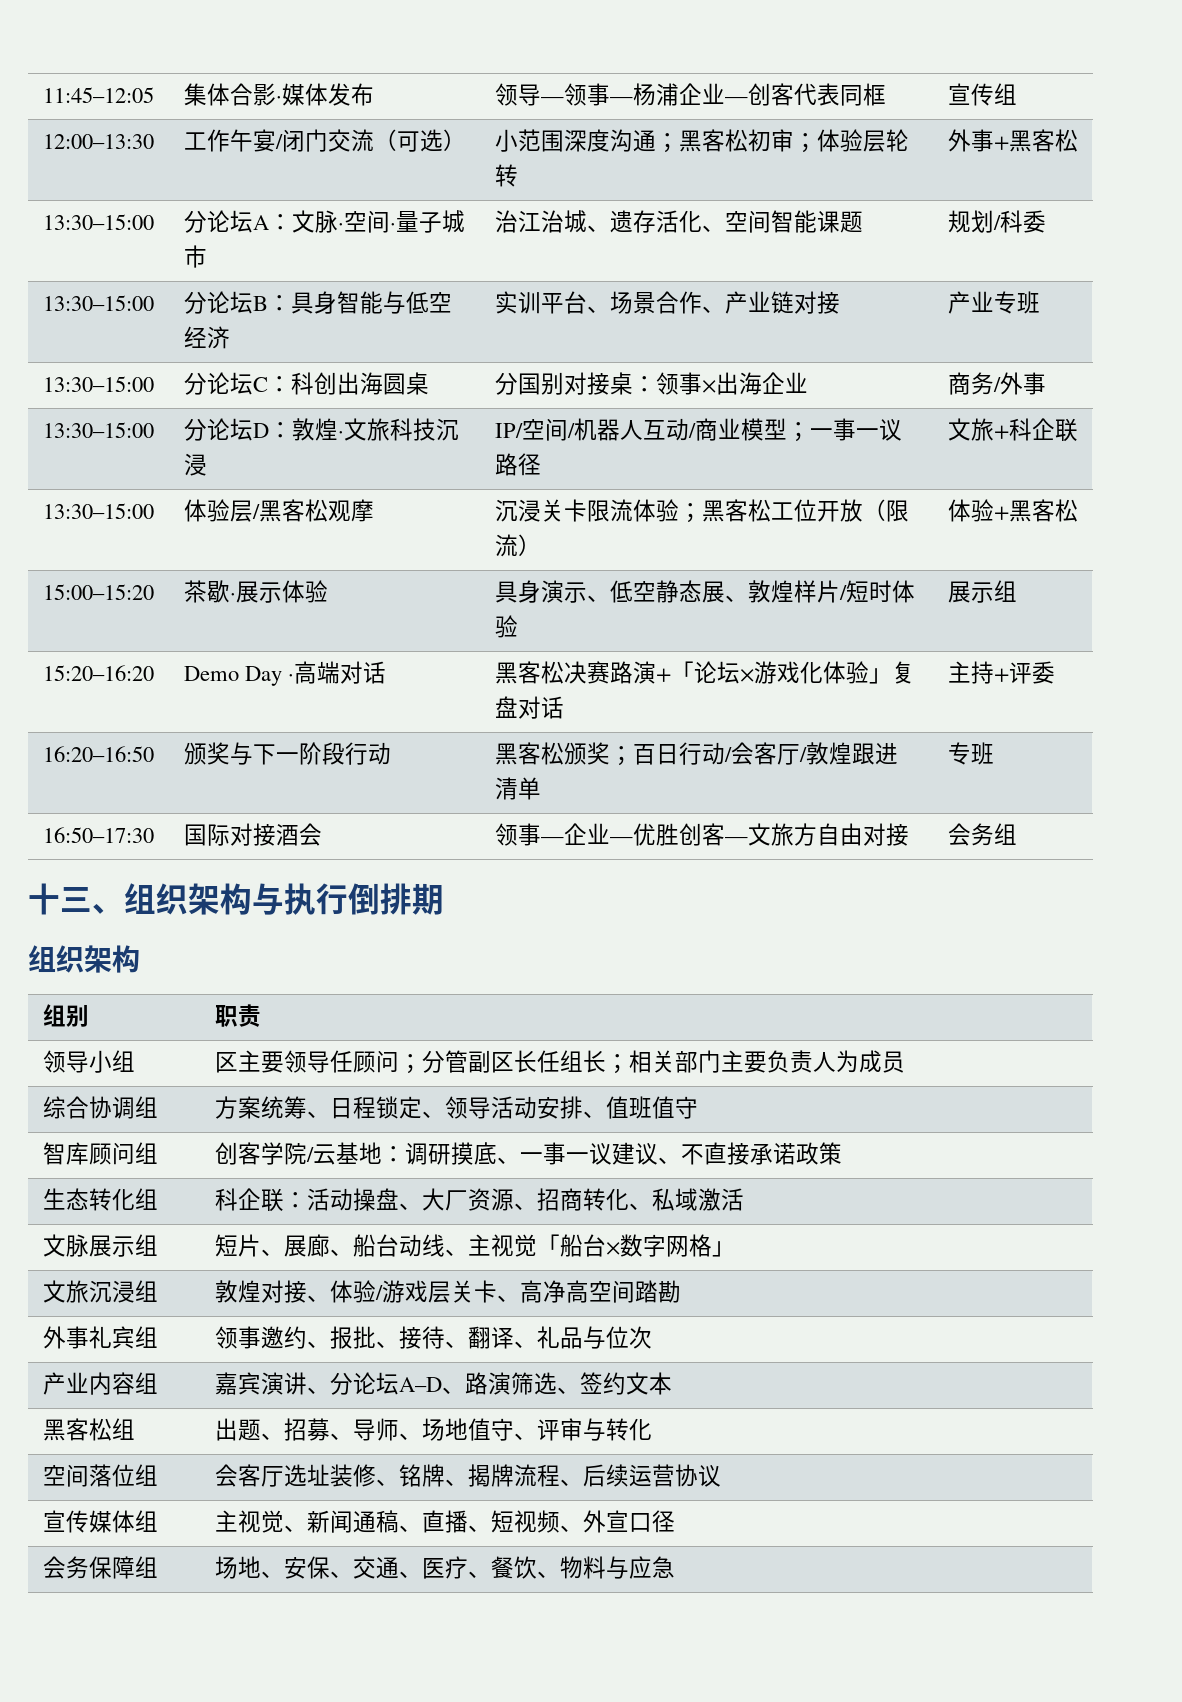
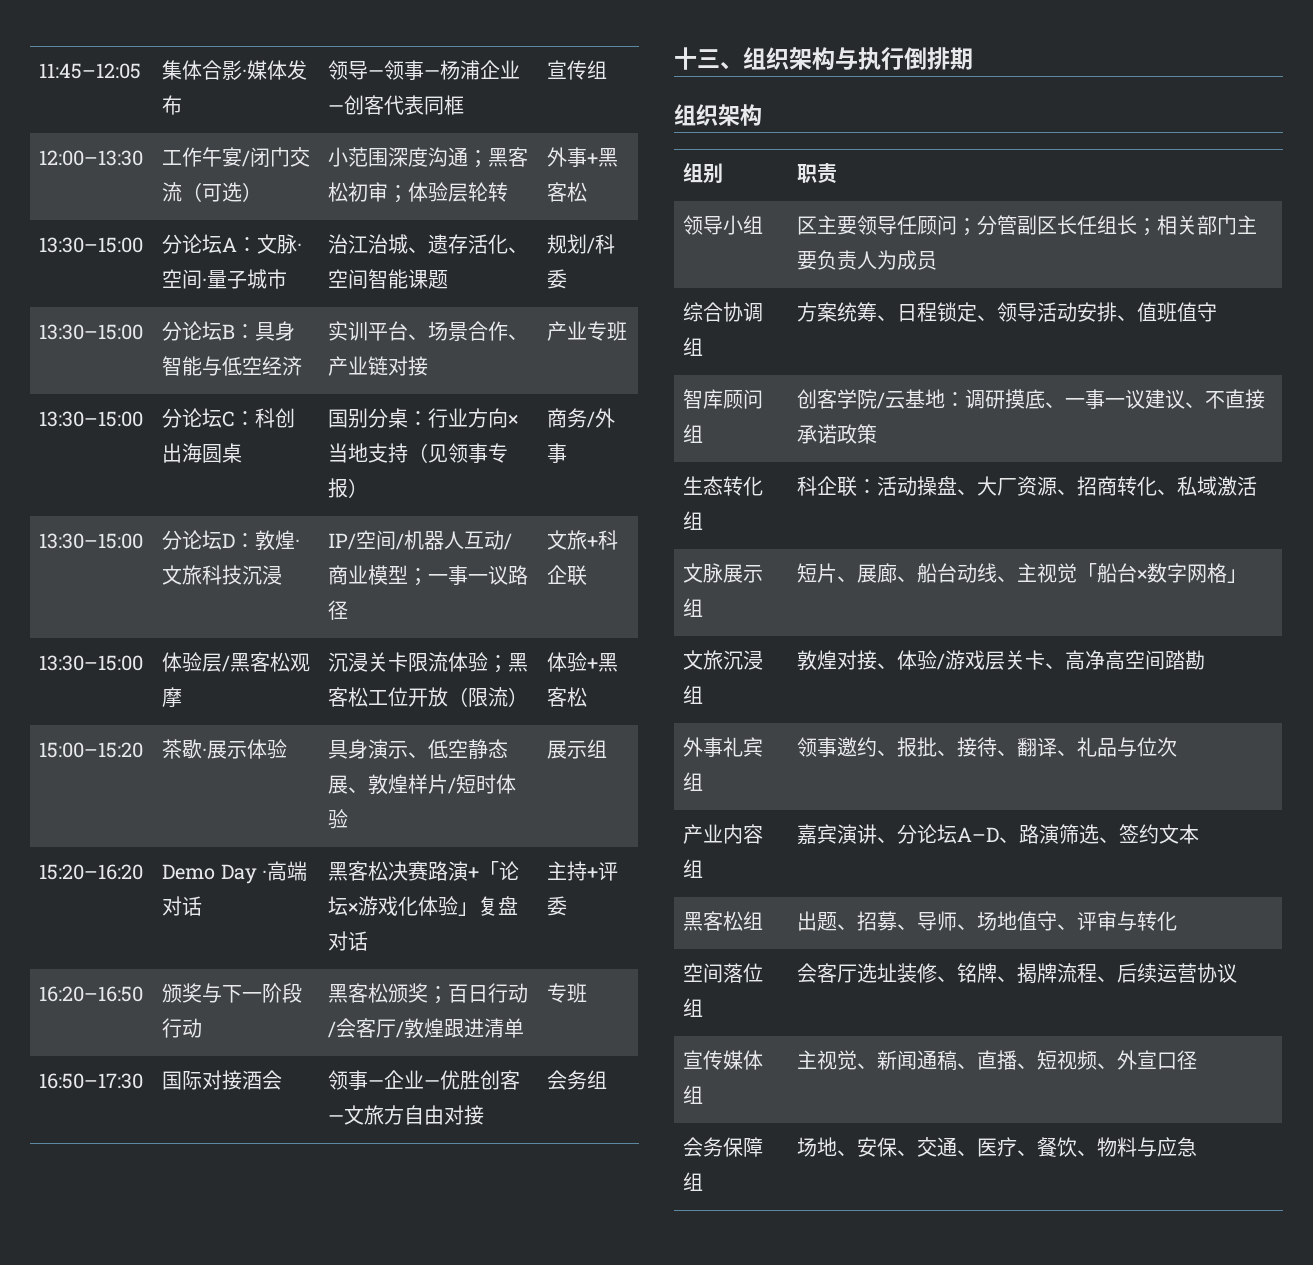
[494,372,808,395] 分国别对接桌：领事×出海企业 -> [328,408,519,428] [328,443,509,463] [328,478,369,498] 国别分桌：行业方向×当地支持（见领事专报）

